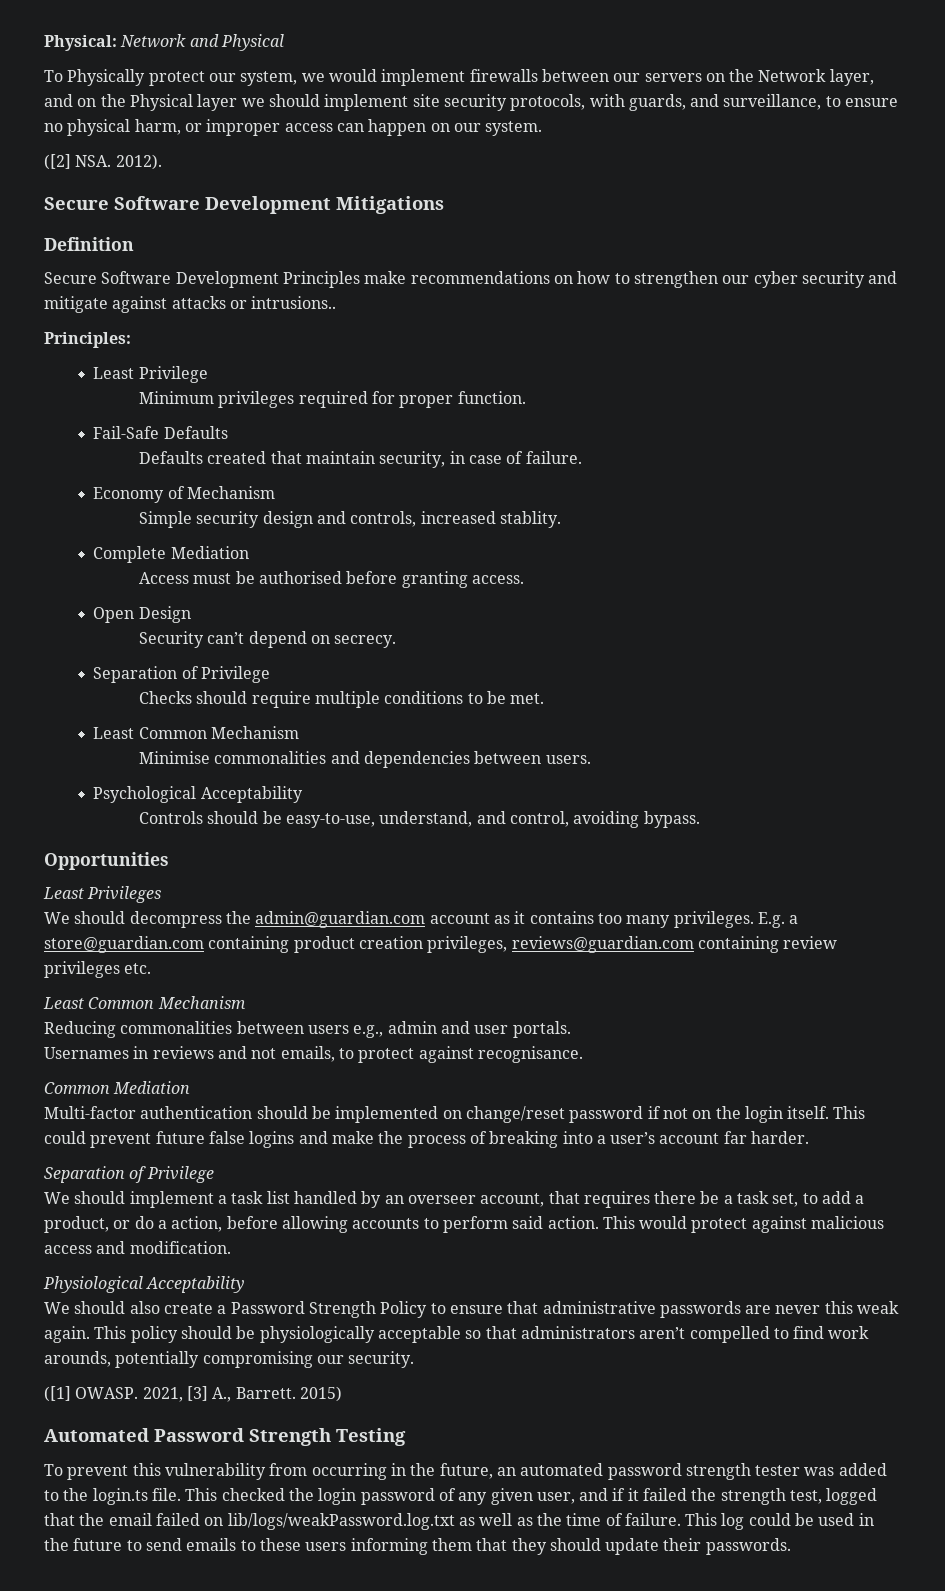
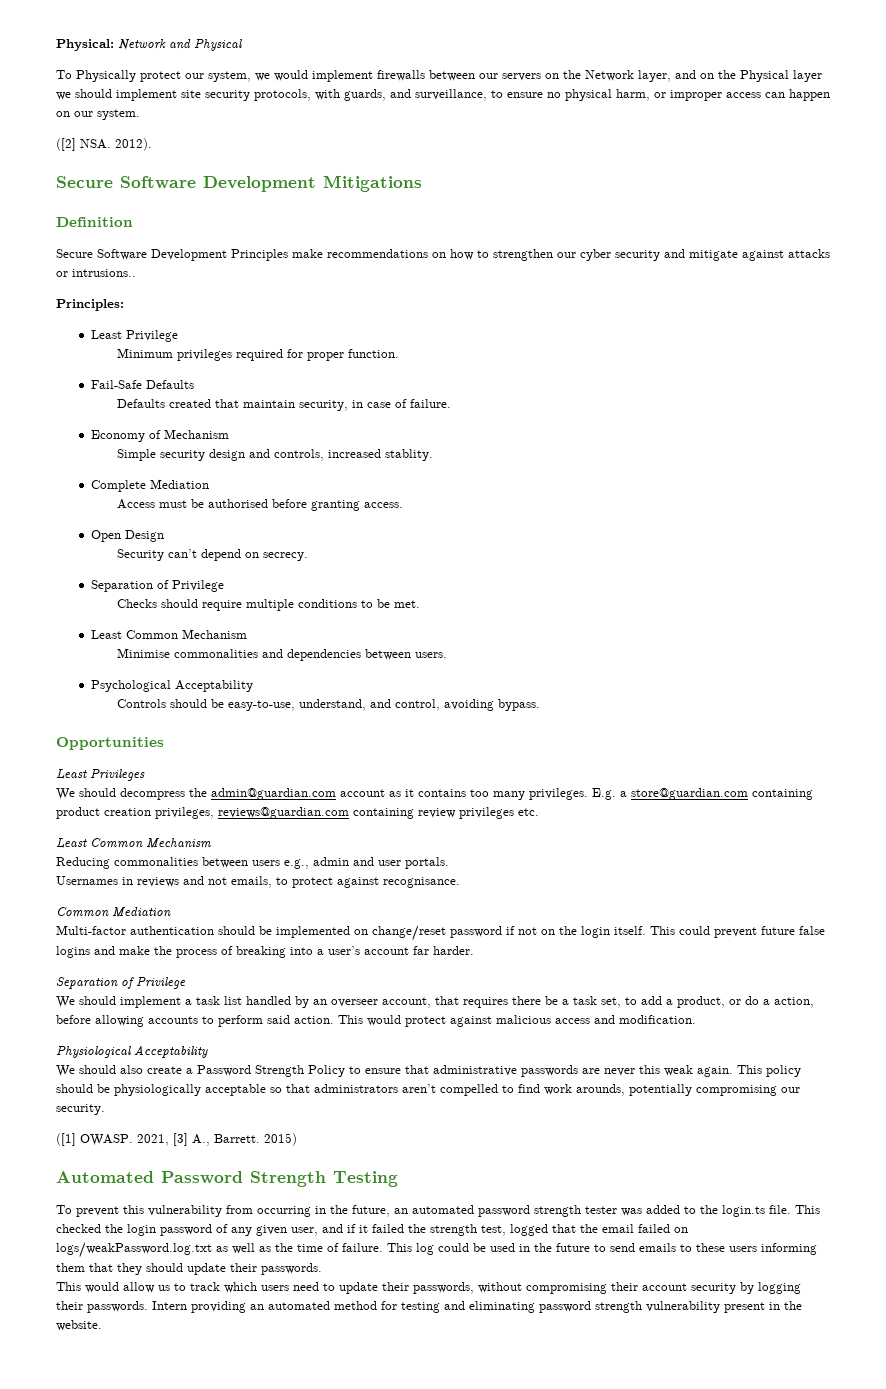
[227,1513,455,1530] lib/logs/weakPassword.log.txt -> [56,1242,212,1258] logs/weakPassword.log.txt
(791, 1546) none -> [56,1282,801,1294] [56,1301,802,1313] [56,1320,102,1331] // This would allow us to track which users need to update their passwords, without compromising their account security by logging their passwords. Intern providing an automated method for testing and eliminating password strength vulnerability present in the website.

